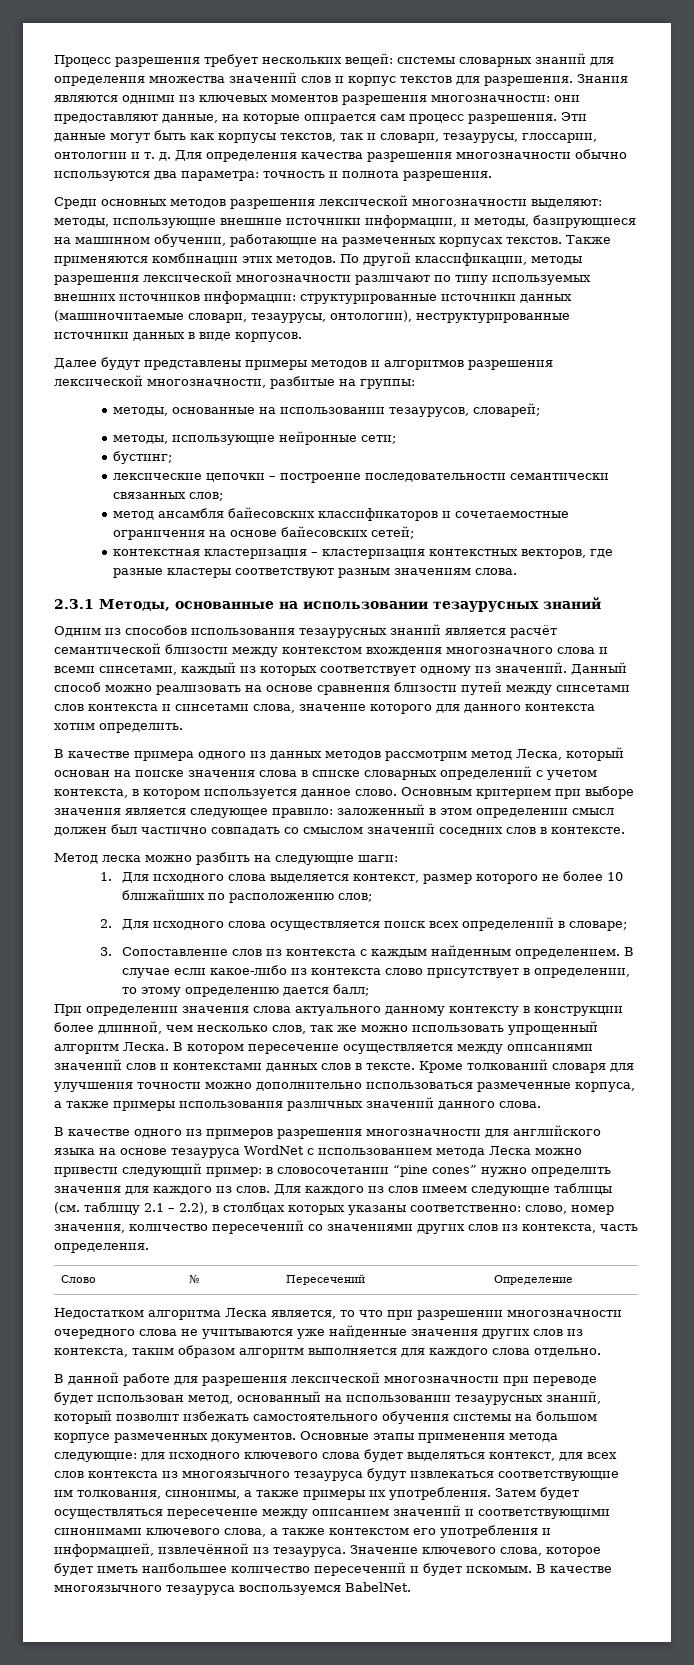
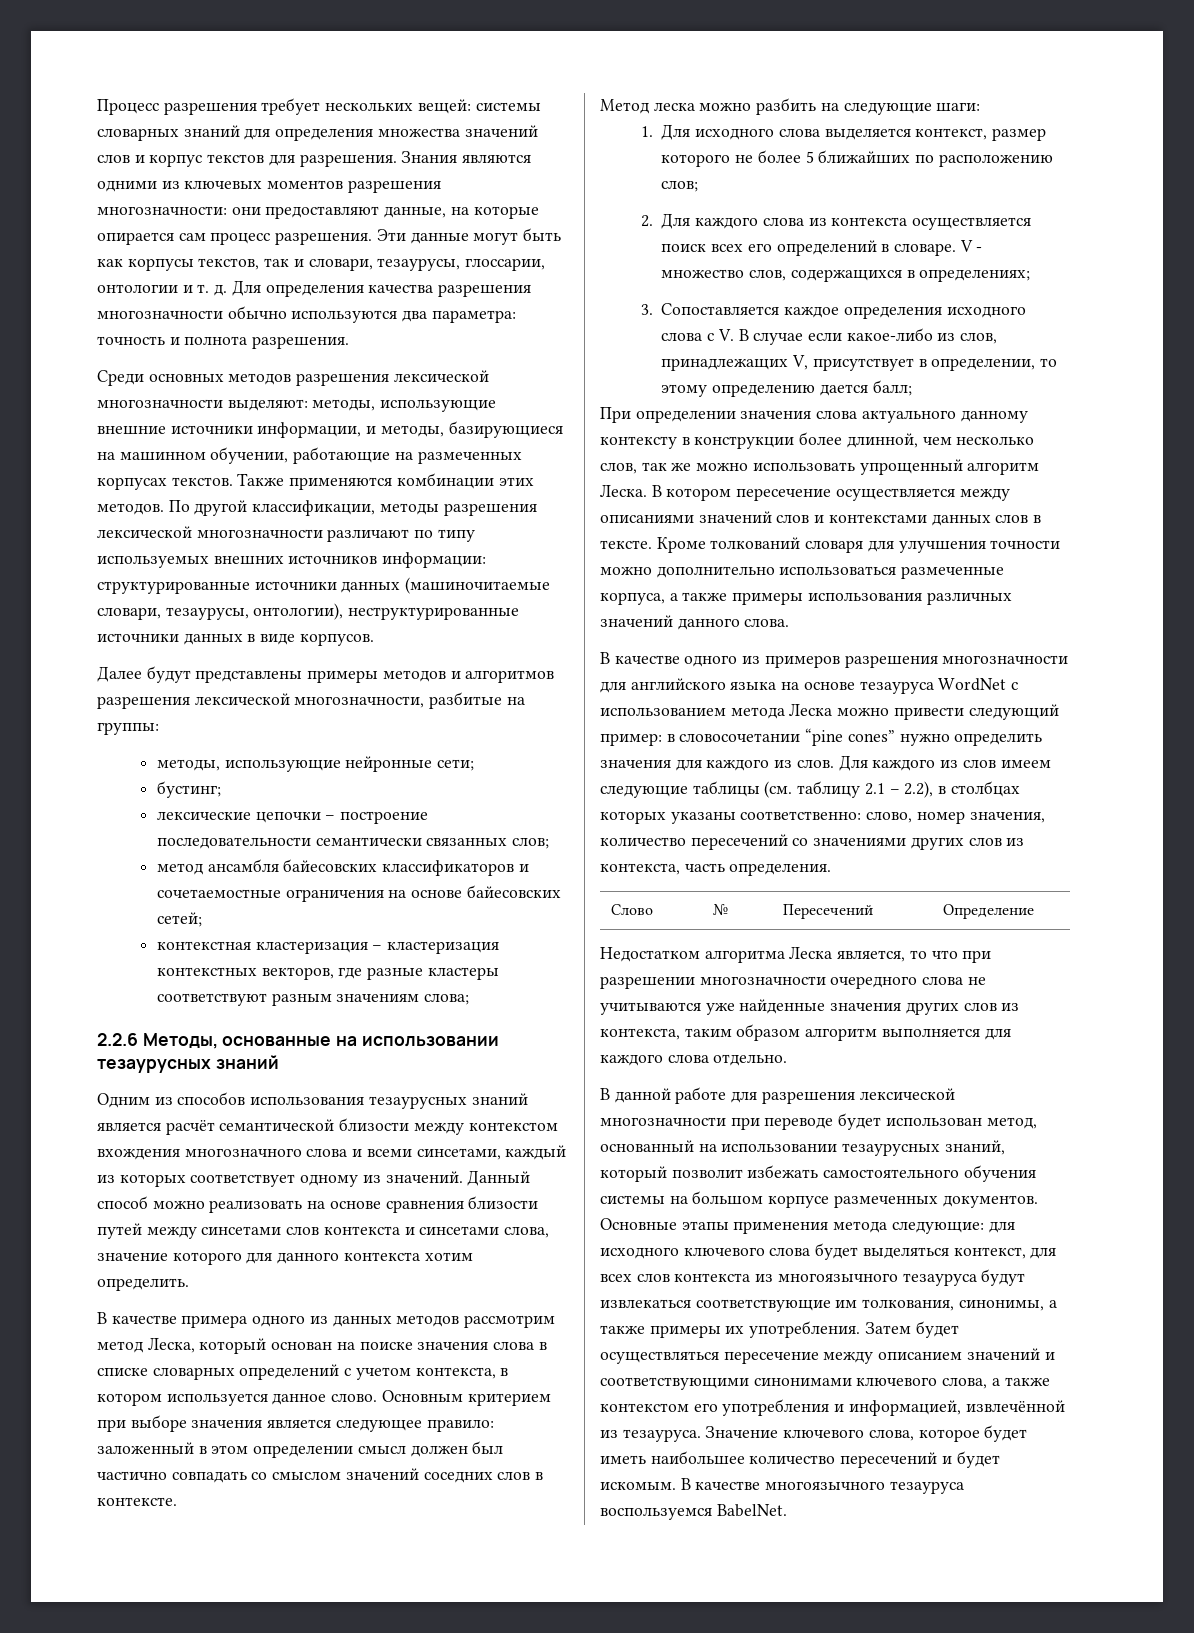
[113,403,541,417] // методы, основанные на использовании тезаурусов, словарей; -> (159, 728) none
[475,568,518,575] [54,599,94,609] слова. // 2.3.1 -> [424,993,470,1005] [97,1033,138,1046] слова; // 2.2.6
[607,872,624,881] 10 -> [805,151,814,163] 5
[153,921,267,930] исходного слова -> [695,217,908,229] каждого слова из контекста
(460, 924) none -> [747,243,772,252] его
[569,921,628,931] [99,945,621,959] словаре; // 3. Сопоставление слов из контекста с каждым найденным определением. -> [894,240,983,256] [661,269,1031,282] [640,303,1026,319] [661,329,734,341] словаре. V - множество слов, содержащихся в определениях; // 3. Сопоставляется каждое определения исходного слова с V.
[311,968,424,975] контекста слово -> [960,332,998,344] [661,355,809,371] слов, принадлежащих V,

